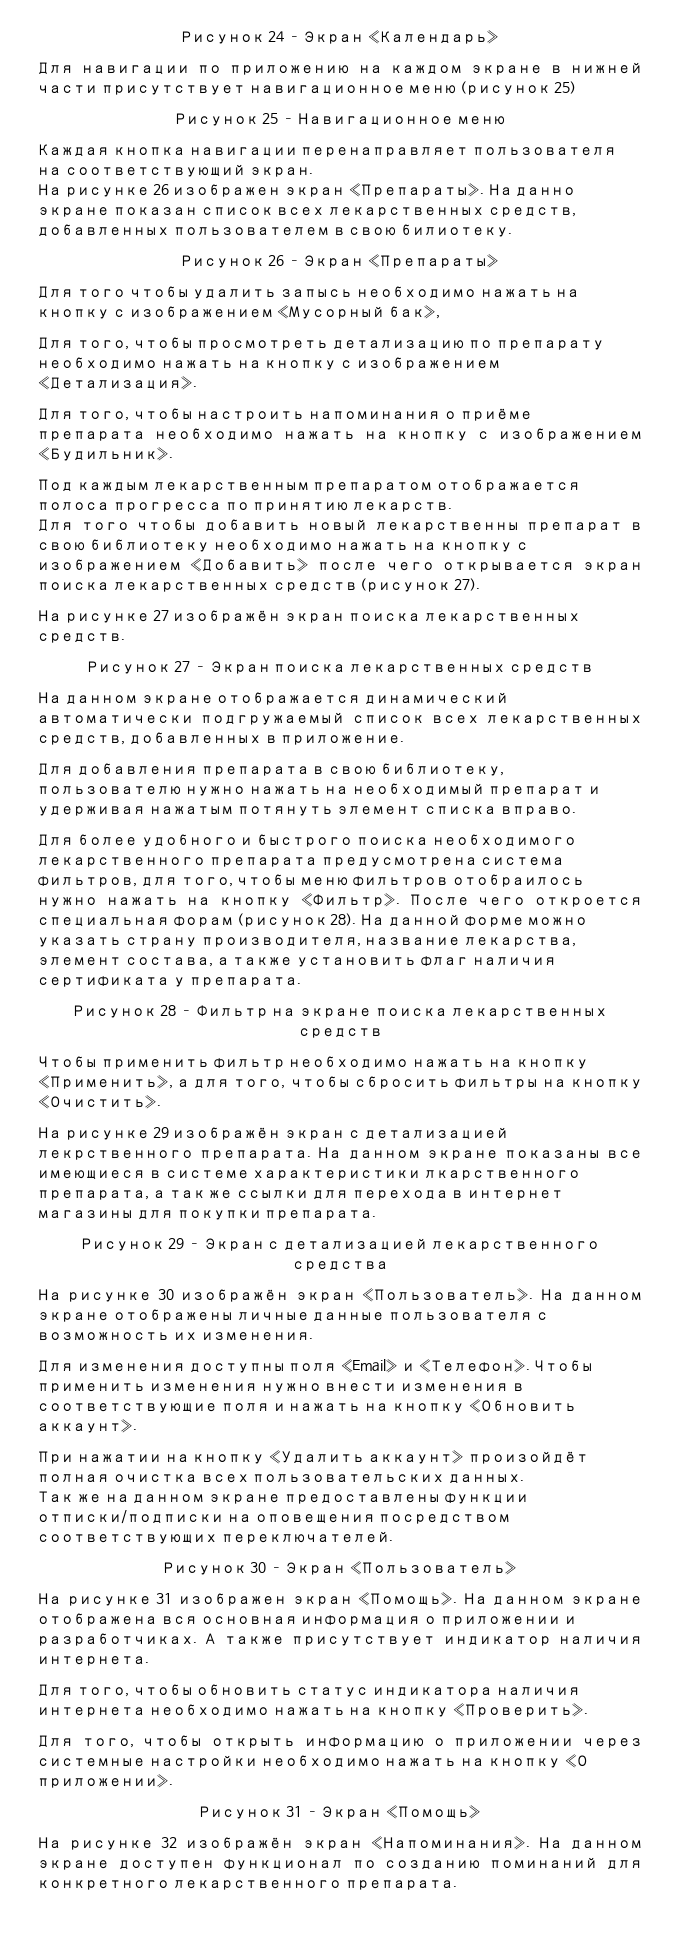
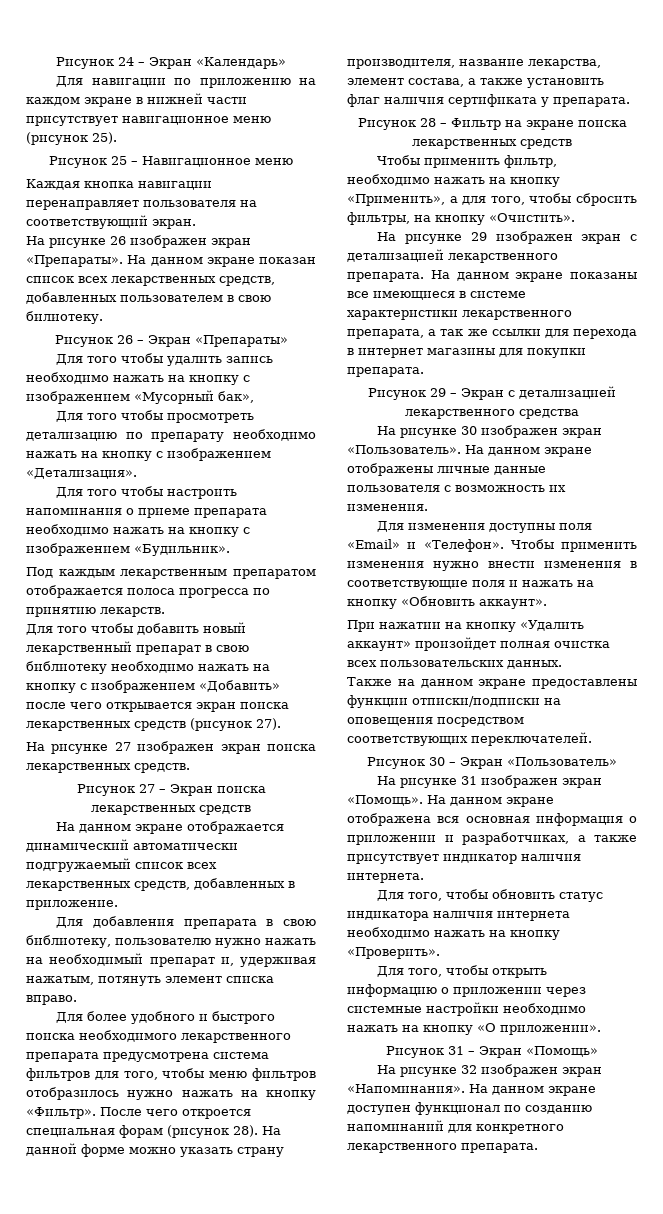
[553,81,576,94] 25) -> [92,132,117,144] 25).
[515,187,576,197] данно -> [150,257,203,266] данном
[280,289,353,298] запысь -> [226,356,274,363] запись
[76,340,129,350] того, -> [87,413,118,420] того
[76,411,129,421] того, -> [87,489,118,496] того
[459,408,532,421] приёме -> [138,508,190,518] приеме
[374,522,519,532] лекарственны -> [26,641,132,655] лекарственный
[172,610,281,623] изображён -> [137,741,215,754] изображен
[587,786,600,795] [37,806,233,816] и удерживая нажатым -> [220,957,316,967] [26,976,94,985] и, удерживая нажатым,
[37,876,137,887] фильтров, -> [26,1068,90,1081] фильтров
[451,874,584,887] отобраилось -> [26,1087,119,1100] отобразилось
[212,1058,285,1069] фильтр -> [504,155,558,168] фильтр,
[453,1078,538,1089] фильтры -> [347,212,410,225] фильтры,
[172,1127,281,1140] изображён -> [495,231,573,244] изображен
[37,1150,193,1160] лекрственного -> [448,253,558,263] лекарственного
[424,1170,581,1180] лкарственного -> [462,310,572,320] лекарственного
[180,1289,289,1302] изображён -> [481,425,559,438] изображен
[467,1451,588,1464] произойдёт -> [415,637,496,651] произойдет
[37,1491,101,1503] Так же -> [347,677,392,686] Также
[37,1633,217,1646] разработчиках. А -> [462,832,586,845] разработчиках, а
[185,1837,294,1850] изображён -> [481,1064,559,1077] изображен
[489,1857,598,1869] поминаний -> [347,1120,444,1131] напоминаний

